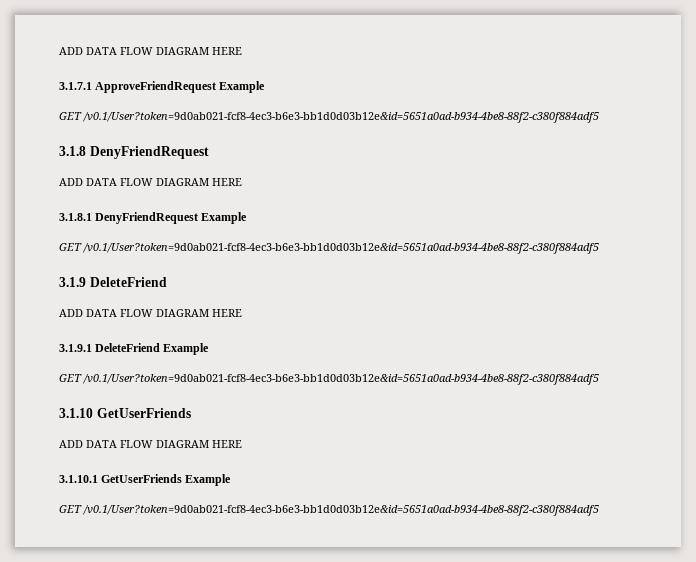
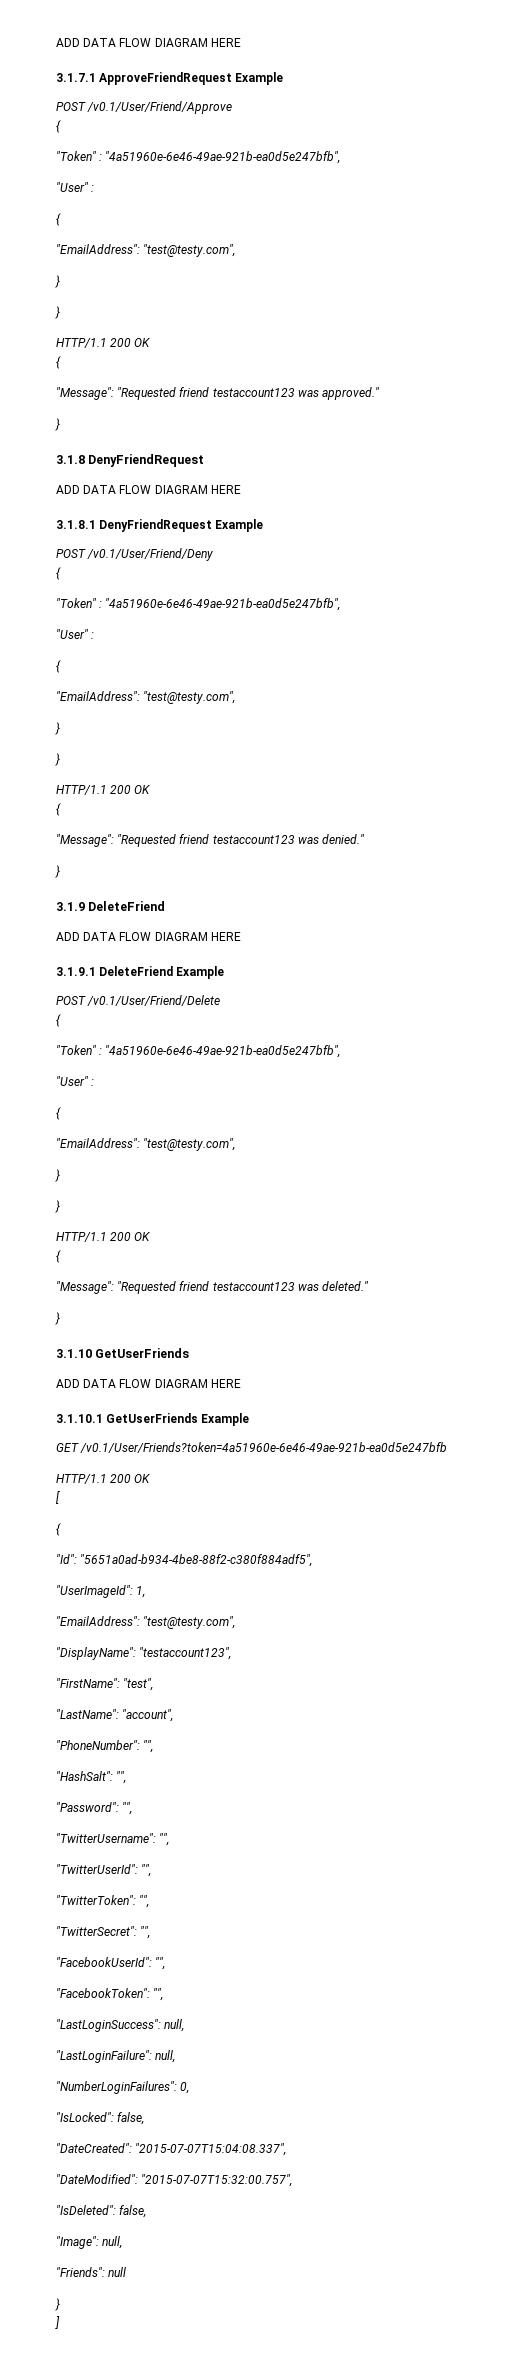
[59,112,599,123] GET /v0.1/User?token=9d0ab021-fcf8-4ec3-b6e3-bb1d0d03b12e&id=5651a0ad-b934-4be8-88f2-c380f884adf5 -> [56,101,233,114] [56,120,61,133] [56,151,341,164] [56,182,95,192] [56,213,61,226] [56,244,236,257] [55,275,60,288] [55,306,60,319] [56,338,151,348] [56,356,61,369] [56,387,380,400] [55,418,60,431] POST /v0.1/User/Friend/Approve // { // "Token" : "4a51960e-6e46-49ae-921b-ea0d5e247bfb", // "User" : // { // "EmailAddress": "test@testy.com", // } // } // HTTP/1.1 200 OK // { // "Message": "Requested friend testaccount123 was approved." // }
[59,243,599,254] GET /v0.1/User?token=9d0ab021-fcf8-4ec3-b6e3-bb1d0d03b12e&id=5651a0ad-b934-4be8-88f2-c380f884adf5 -> [56,548,214,561] [56,567,61,580] [56,598,341,611] [56,629,95,639] [56,660,61,673] [56,691,236,704] [55,722,60,735] [55,753,60,766] [56,785,151,795] [56,803,61,816] [56,834,365,847] [55,865,60,878] POST /v0.1/User/Friend/Deny // { // "Token" : "4a51960e-6e46-49ae-921b-ea0d5e247bfb", // "User" : // { // "EmailAddress": "test@testy.com", // } // } // HTTP/1.1 200 OK // { // "Message": "Requested friend testaccount123 was denied." // }
[59,374,599,385] GET /v0.1/User?token=9d0ab021-fcf8-4ec3-b6e3-bb1d0d03b12e&id=5651a0ad-b934-4be8-88f2-c380f884adf5 -> [56,995,221,1006] [56,1014,61,1027] [56,1045,341,1058] [56,1076,95,1086] [56,1107,61,1120] [56,1138,236,1151] [55,1169,60,1182] [55,1200,60,1213] [56,1232,151,1242] [56,1250,61,1263] [56,1281,369,1294] [55,1312,60,1325] POST /v0.1/User/Friend/Delete // { // "Token" : "4a51960e-6e46-49ae-921b-ea0d5e247bfb", // "User" : // { // "EmailAddress": "test@testy.com", // } // } // HTTP/1.1 200 OK // { // "Message": "Requested friend testaccount123 was deleted." // }
[82,505,599,516] /v0.1/User?token=9d0ab021-fcf8-4ec3-b6e3-bb1d0d03b12e&id=5651a0ad-b934-4be8-88f2-c380f884adf5 -> [80,1442,448,1453] [56,1474,151,1484] [56,1491,60,1504] [56,1523,61,1536] [56,1554,313,1567] [56,1585,146,1598] [56,1616,236,1629] [56,1647,232,1660] [56,1678,154,1691] [56,1709,174,1722] [56,1740,154,1753] [56,1771,127,1784] [56,1802,133,1815] [56,1833,170,1846] [56,1864,152,1877] [56,1895,150,1908] [56,1926,151,1939] [56,1957,166,1970] [56,1988,164,2001] [56,2019,185,2032] [56,2050,176,2063] [56,2081,190,2094] [56,2112,145,2125] [56,2143,287,2156] [56,2174,293,2187] [56,2205,147,2218] [56,2236,123,2249] [56,2267,127,2277] [55,2298,60,2311] [55,2316,60,2329] /v0.1/User/Friends?token=4a51960e-6e46-49ae-921b-ea0d5e247bfb // HTTP/1.1 200 OK // [ // { // "Id": "5651a0ad-b934-4be8-88f2-c380f884adf5", // "UserImageId": 1, // "EmailAddress": "test@testy.com", // "DisplayName": "testaccount123", // "FirstName": "test", // "LastName": "account", // "PhoneNumber": "", // "HashSalt": "", // "Password": "", // "TwitterUsername": "", // "TwitterUserId": "", // "TwitterToken": "", // "TwitterSecret": "", // "FacebookUserId": "", // "FacebookToken": "", // "LastLoginSuccess": null, // "LastLoginFailure": null, // "NumberLoginFailures": 0, // "IsLocked": false, // "DateCreated": "2015-07-07T15:04:08.337", // "DateModified": "2015-07-07T15:32:00.757", // "IsDeleted": false, // "Image": null, // "Friends": null // } // ]

